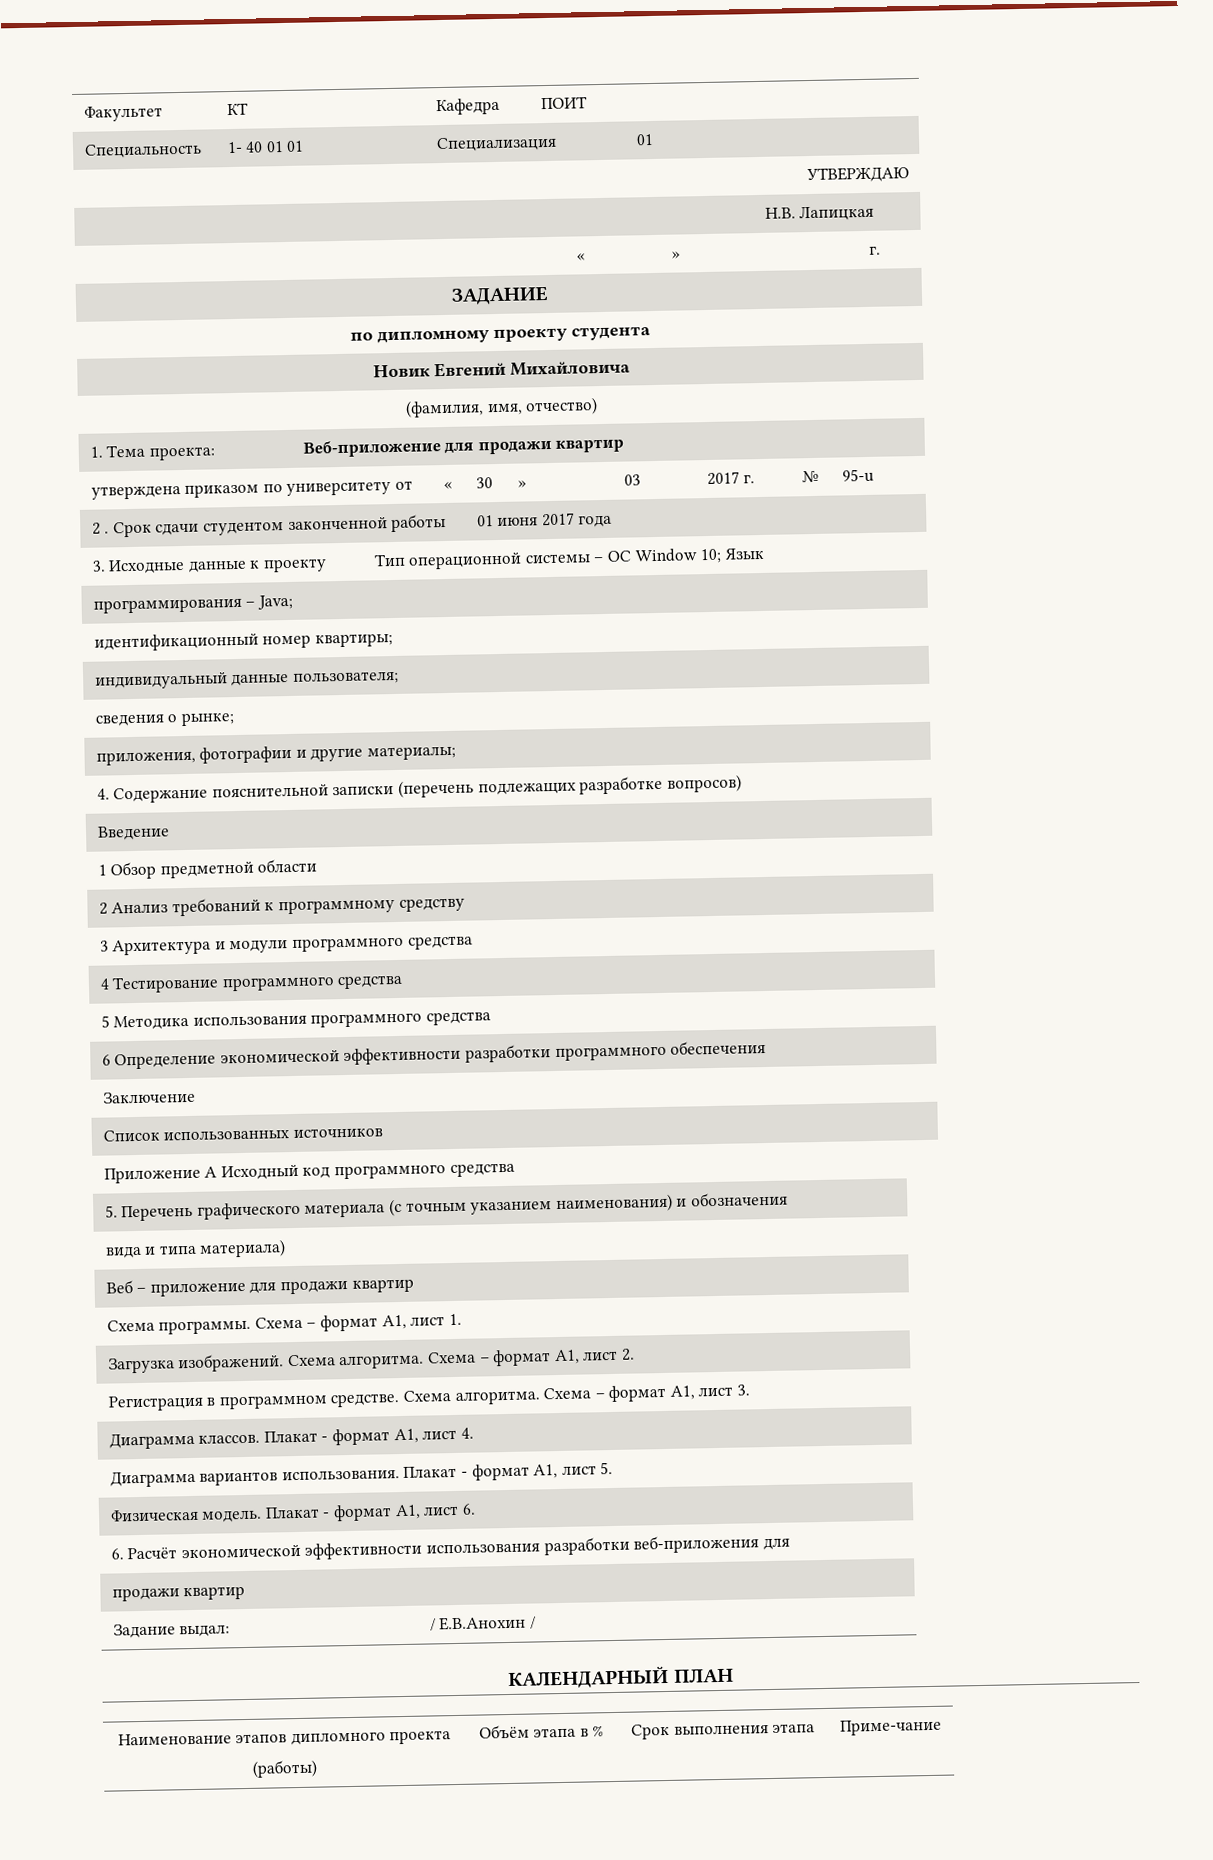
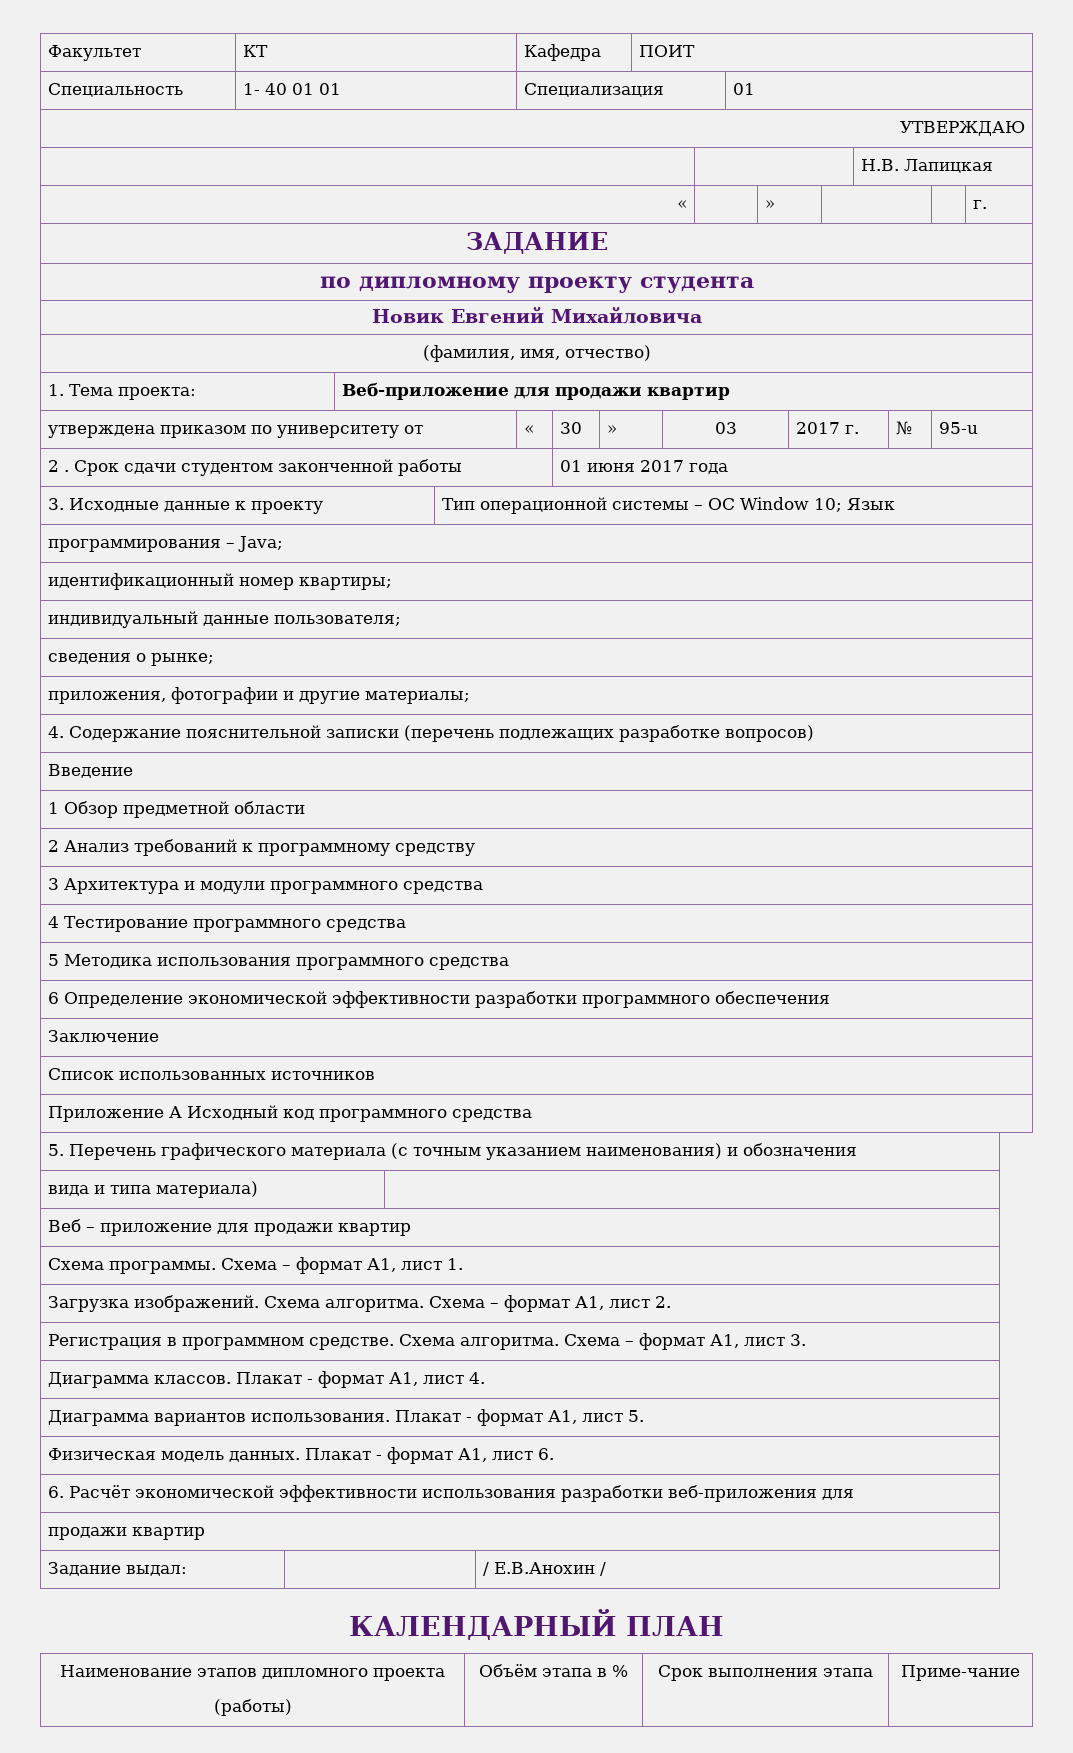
[201,1509,263,1523] модель. -> [161,1451,301,1462] модель данных.

